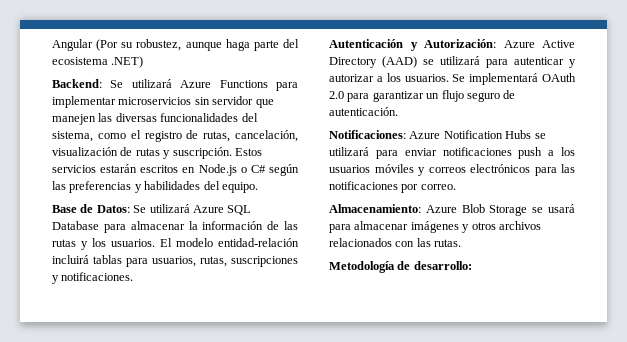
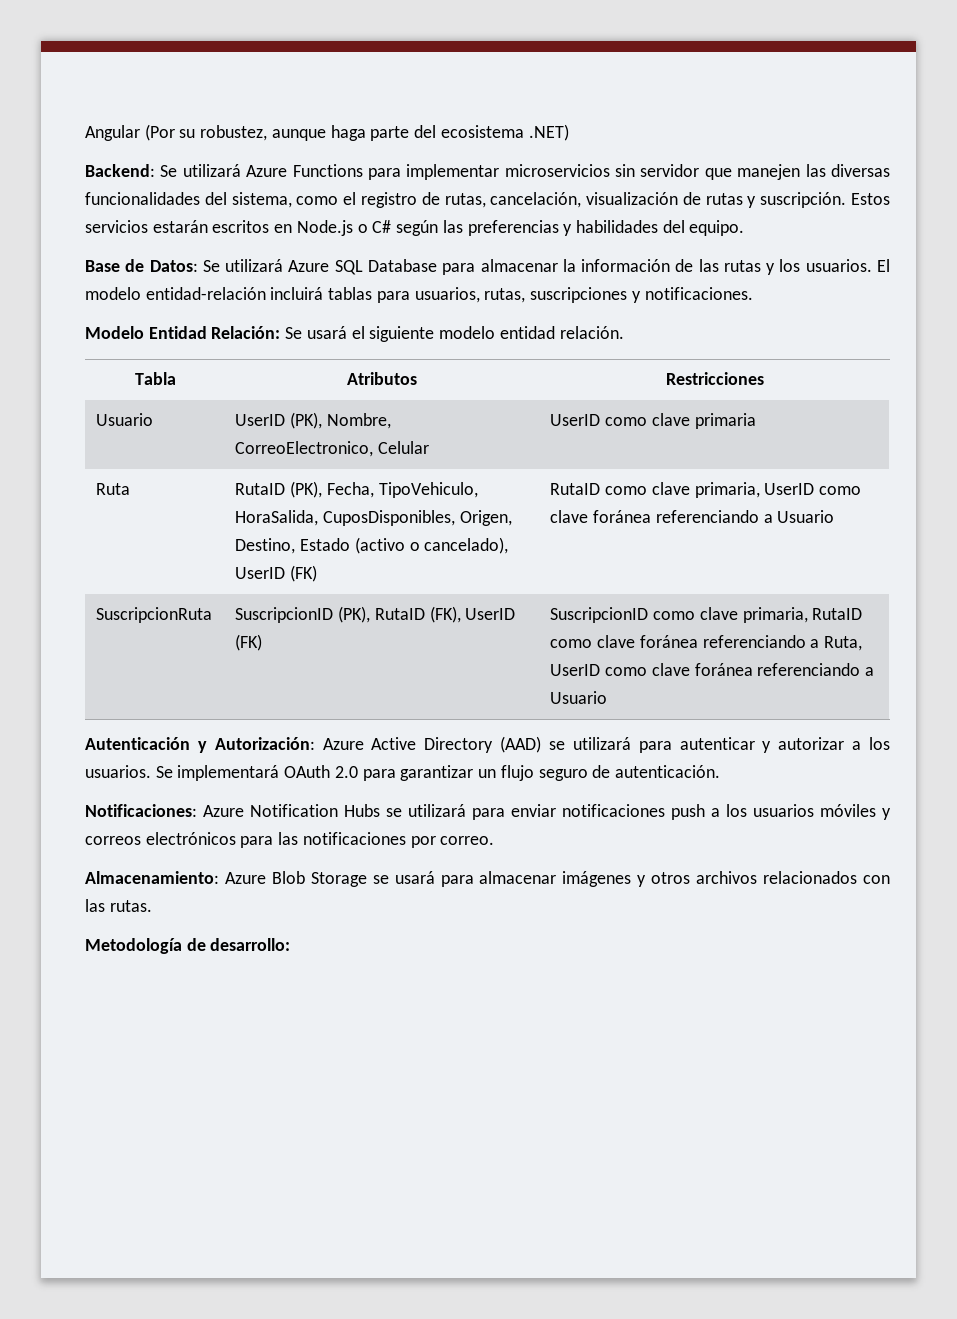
(134, 276) none -> [85,326,624,342] [134,372,176,385] [347,372,417,385] [665,372,764,385] [96,413,154,426] [235,412,391,429] [235,441,430,457] [550,413,756,429] [96,483,131,495] [235,481,478,498] [235,510,512,526] [235,537,509,554] [235,565,318,582] [550,482,861,498] [550,510,835,523] [96,607,213,623] [235,606,516,623] [235,634,263,651] [550,607,863,623] [550,635,862,651] [550,663,874,676] [550,691,608,704] // Modelo Entidad Relación: Se usará el siguiente modelo entidad relación. // Tabla | Atributos | Restricciones // Usuario | UserID (PK), Nombre, CorreoElectronico, Celular | UserID como clave primaria // Ruta | RutaID (PK), Fecha, TipoVehiculo, HoraSalida, CuposDisponibles, Origen, Destino, Estado (activo o cancelado), UserID (FK) | RutaID como clave primaria, UserID como clave foránea referenciando a Usuario // SuscripcionRuta | SuscripcionID (PK), RutaID (FK), UserID (FK) | SuscripcionID como clave primaria, RutaID como clave foránea referenciando a Ruta, UserID como clave foránea referenciando a Usuario

